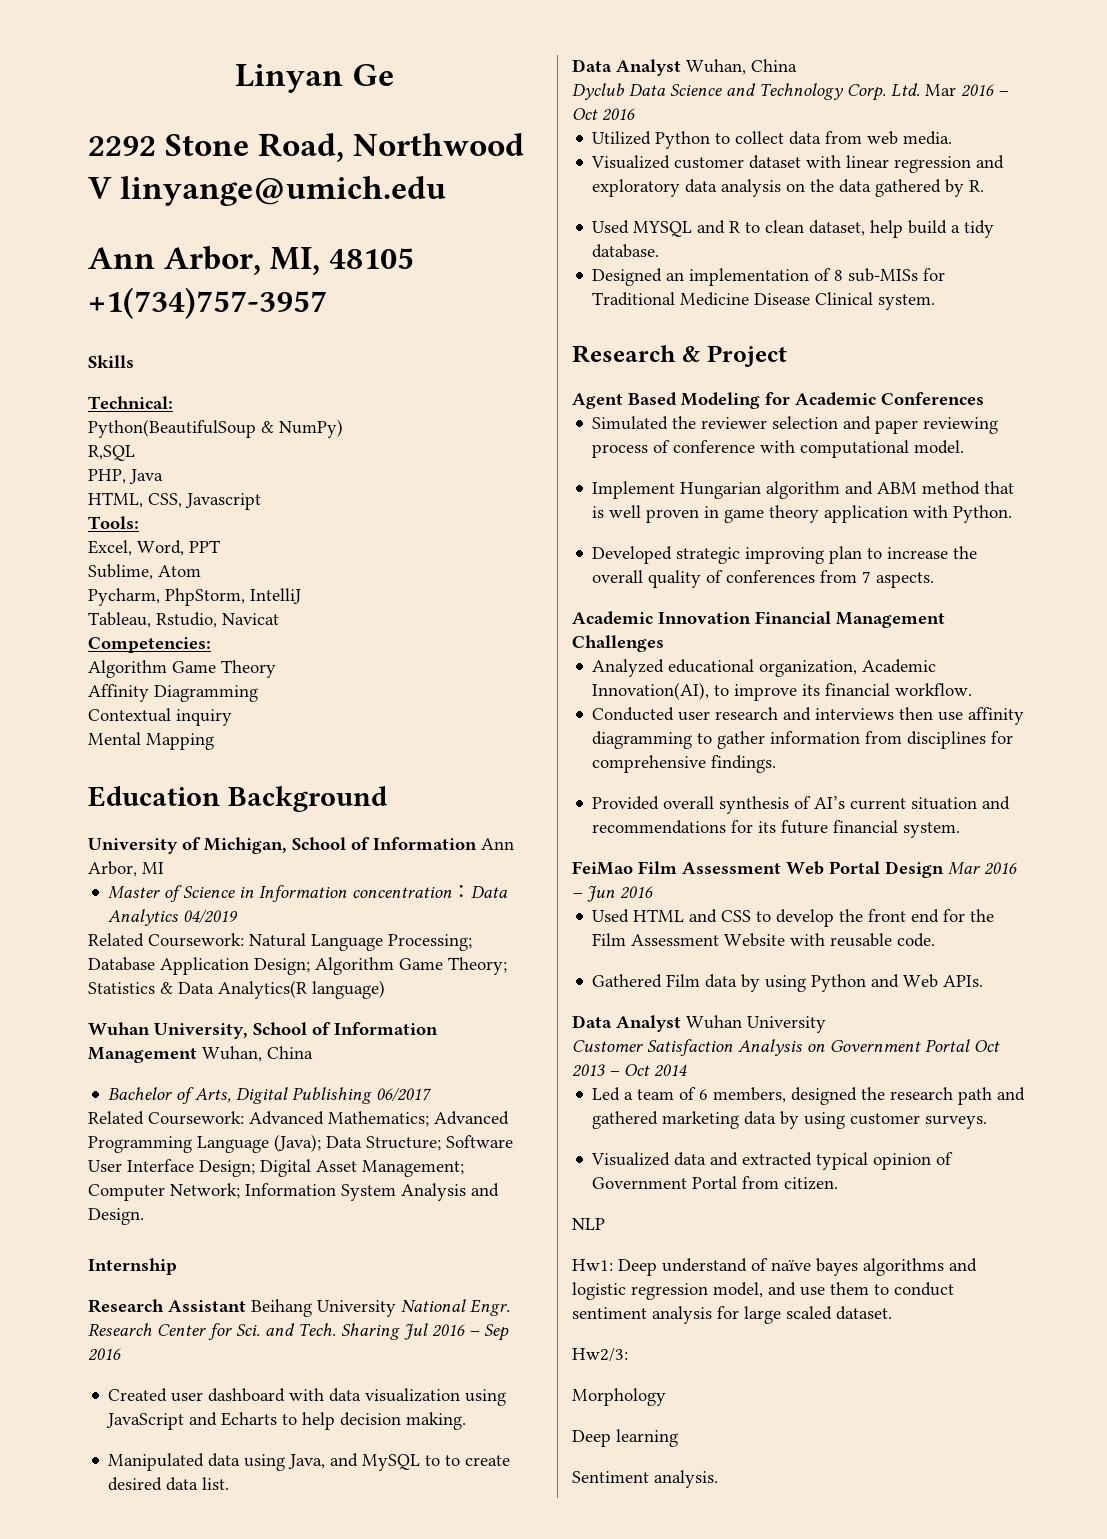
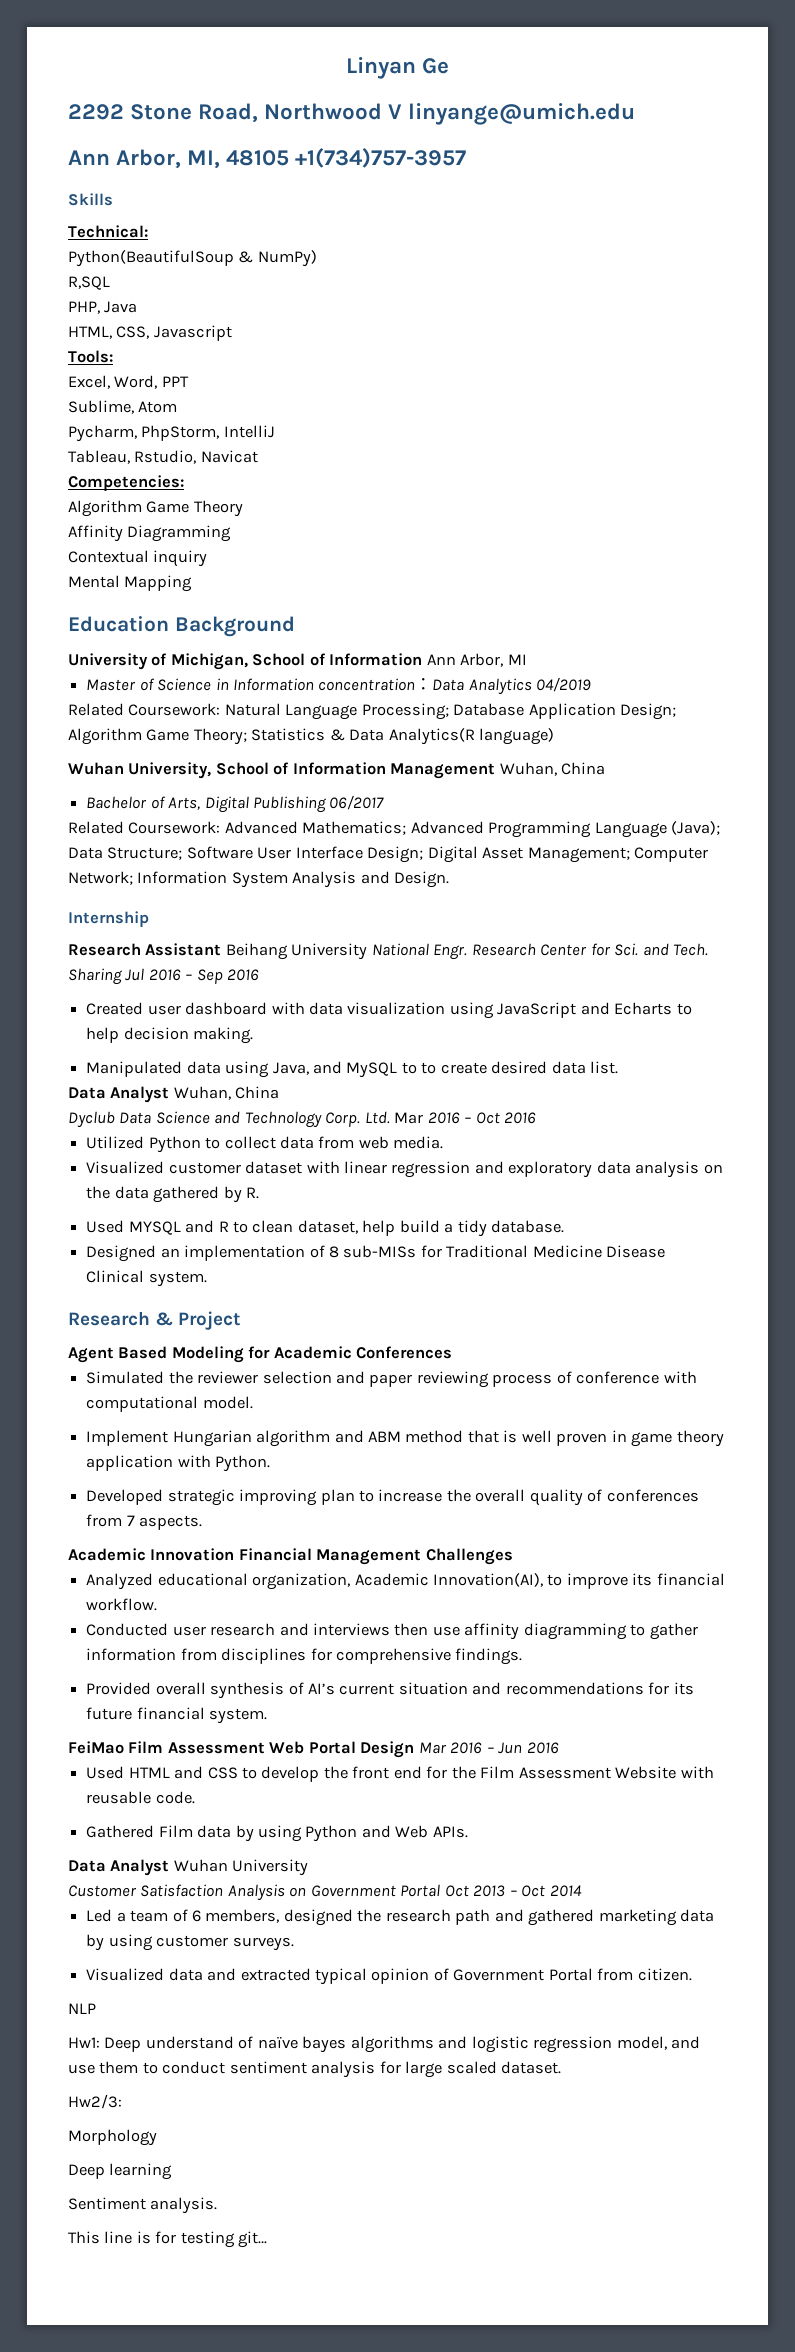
(718, 1479) none -> [68,2231,268,2248] // This line is for testing git…

